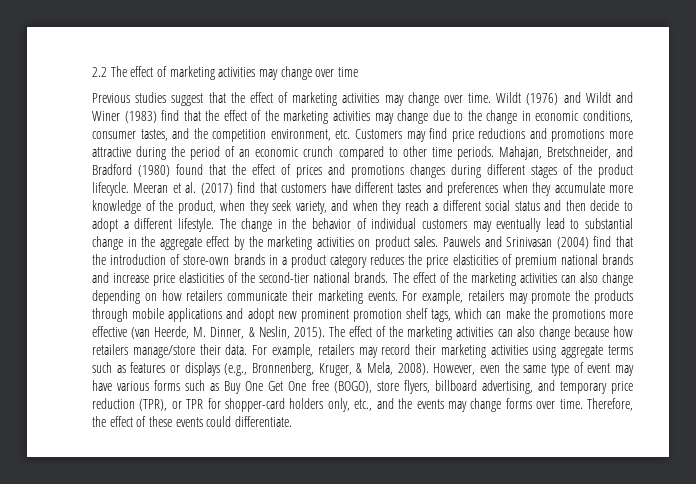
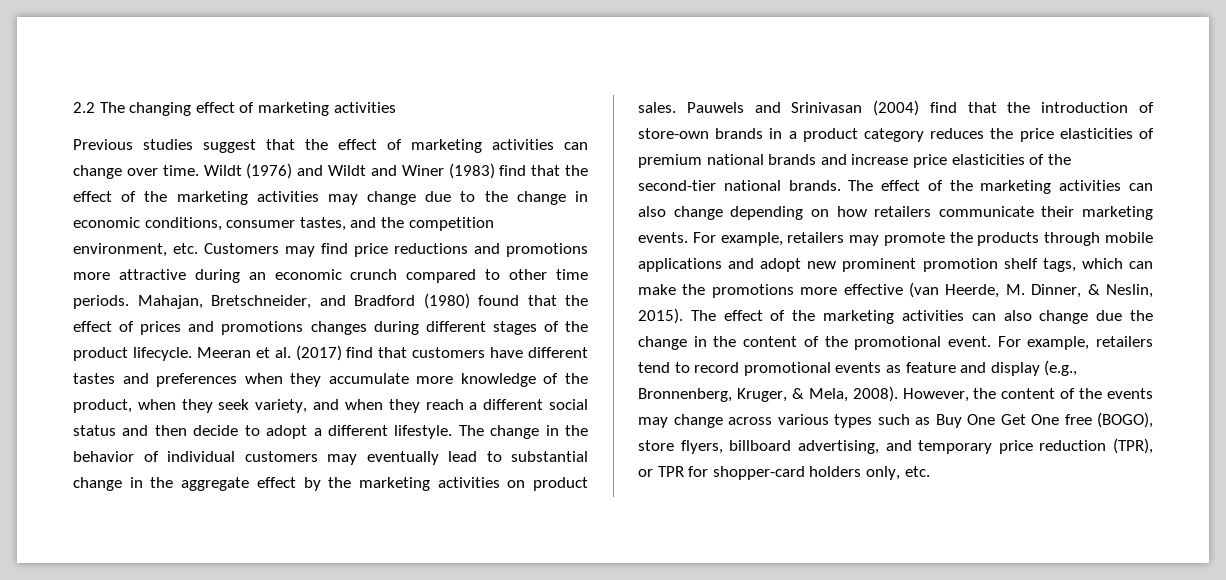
[130,66,358,80] effect of marketing activities may change over time -> [129,102,396,116] changing effect of marketing activities
[384,95,404,106] may -> [564,142,588,150] can
[171,146,236,160] the period of -> (240, 276) none
[573,326,633,337] [92,344,633,358] [92,362,220,376] because how retailers manage/store their data. For example, retailers may record their marketing activities using aggregate terms such as features or displays -> [1096,310,1153,321] [638,336,1153,350] [638,362,1040,376] due the change in the content of the promotional event. For example, retailers tend to record promotional events as feature and display
[480,362,635,376] [92,380,181,391] even the same type of event may have various forms -> [973,388,1153,399] [638,414,872,428] the content of the events may change across various types
[354,398,634,412] [92,416,292,427] etc., and the events may change forms over time. Therefore, the effect of these events could differentiate. -> [904,466,930,477] etc.

